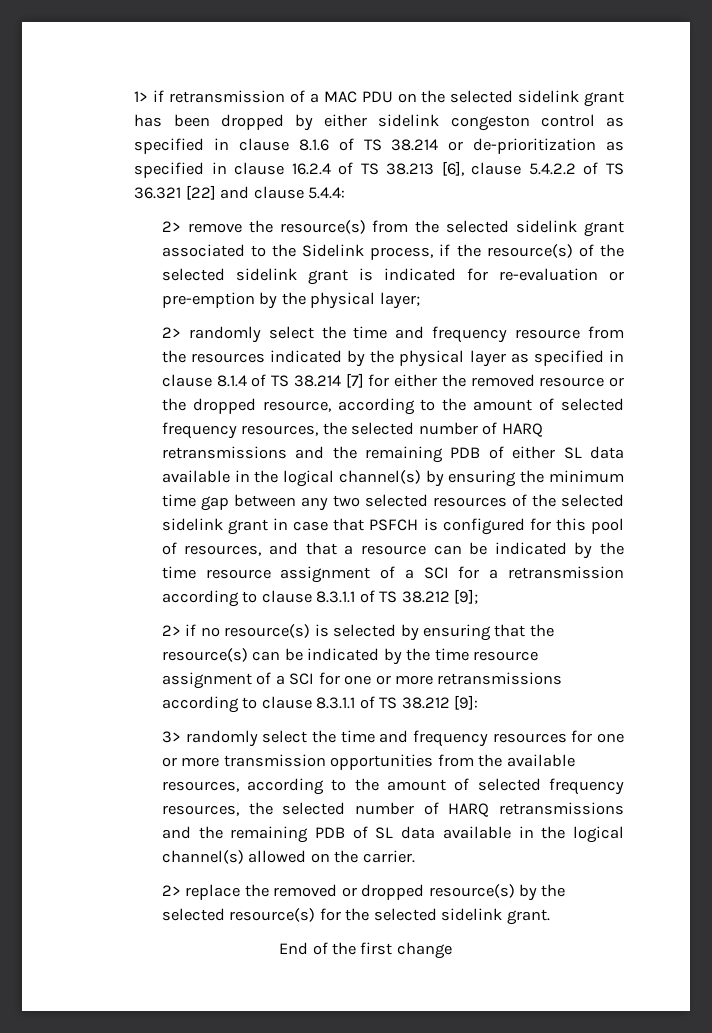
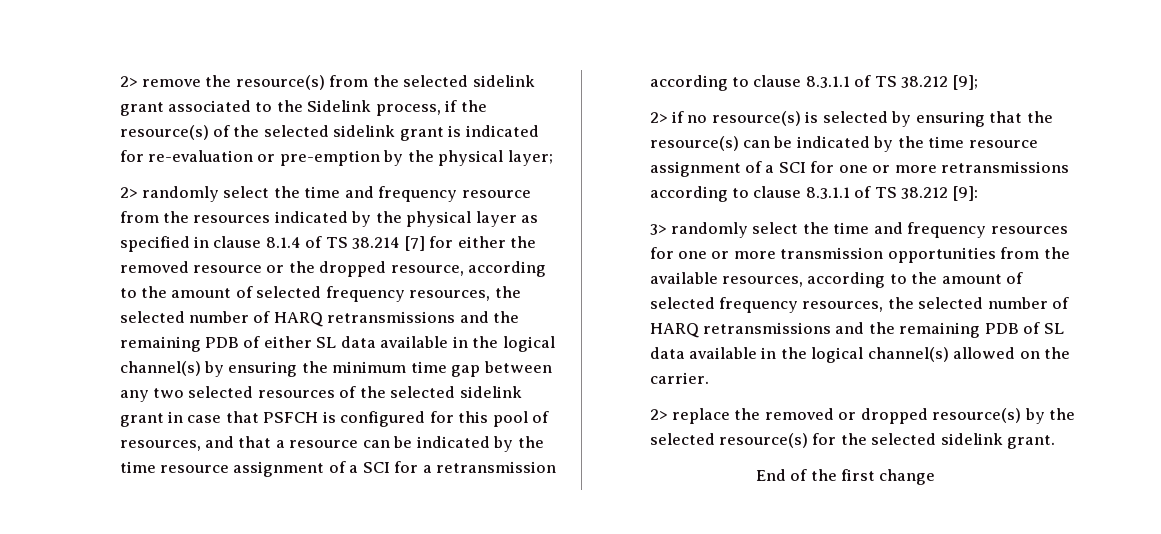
[134,90,624,107] [134,114,625,131] [134,138,624,154] [134,161,624,178] [134,185,346,200] 1> if retransmission of a MAC PDU on the selected sidelink grant has been dropped by either sidelink congeston control as specified in clause 8.1.6 of TS 38.214 or de-prioritization as specified in clause 16.2.4 of TS 38.213 [6], clause 5.4.2.2 of TS 36.321 [22] and clause 5.4.4: // -> (119, 81) none

